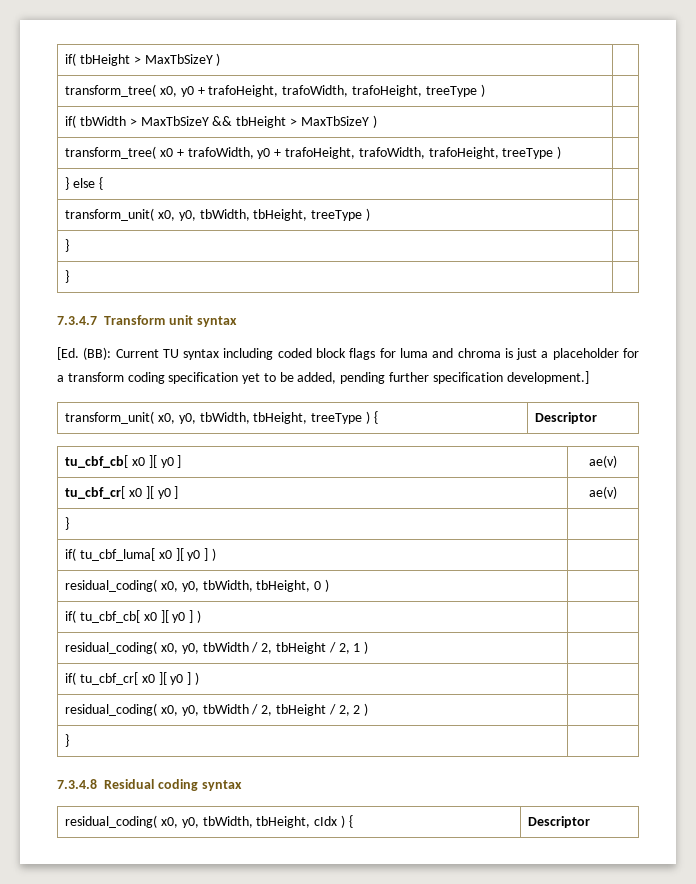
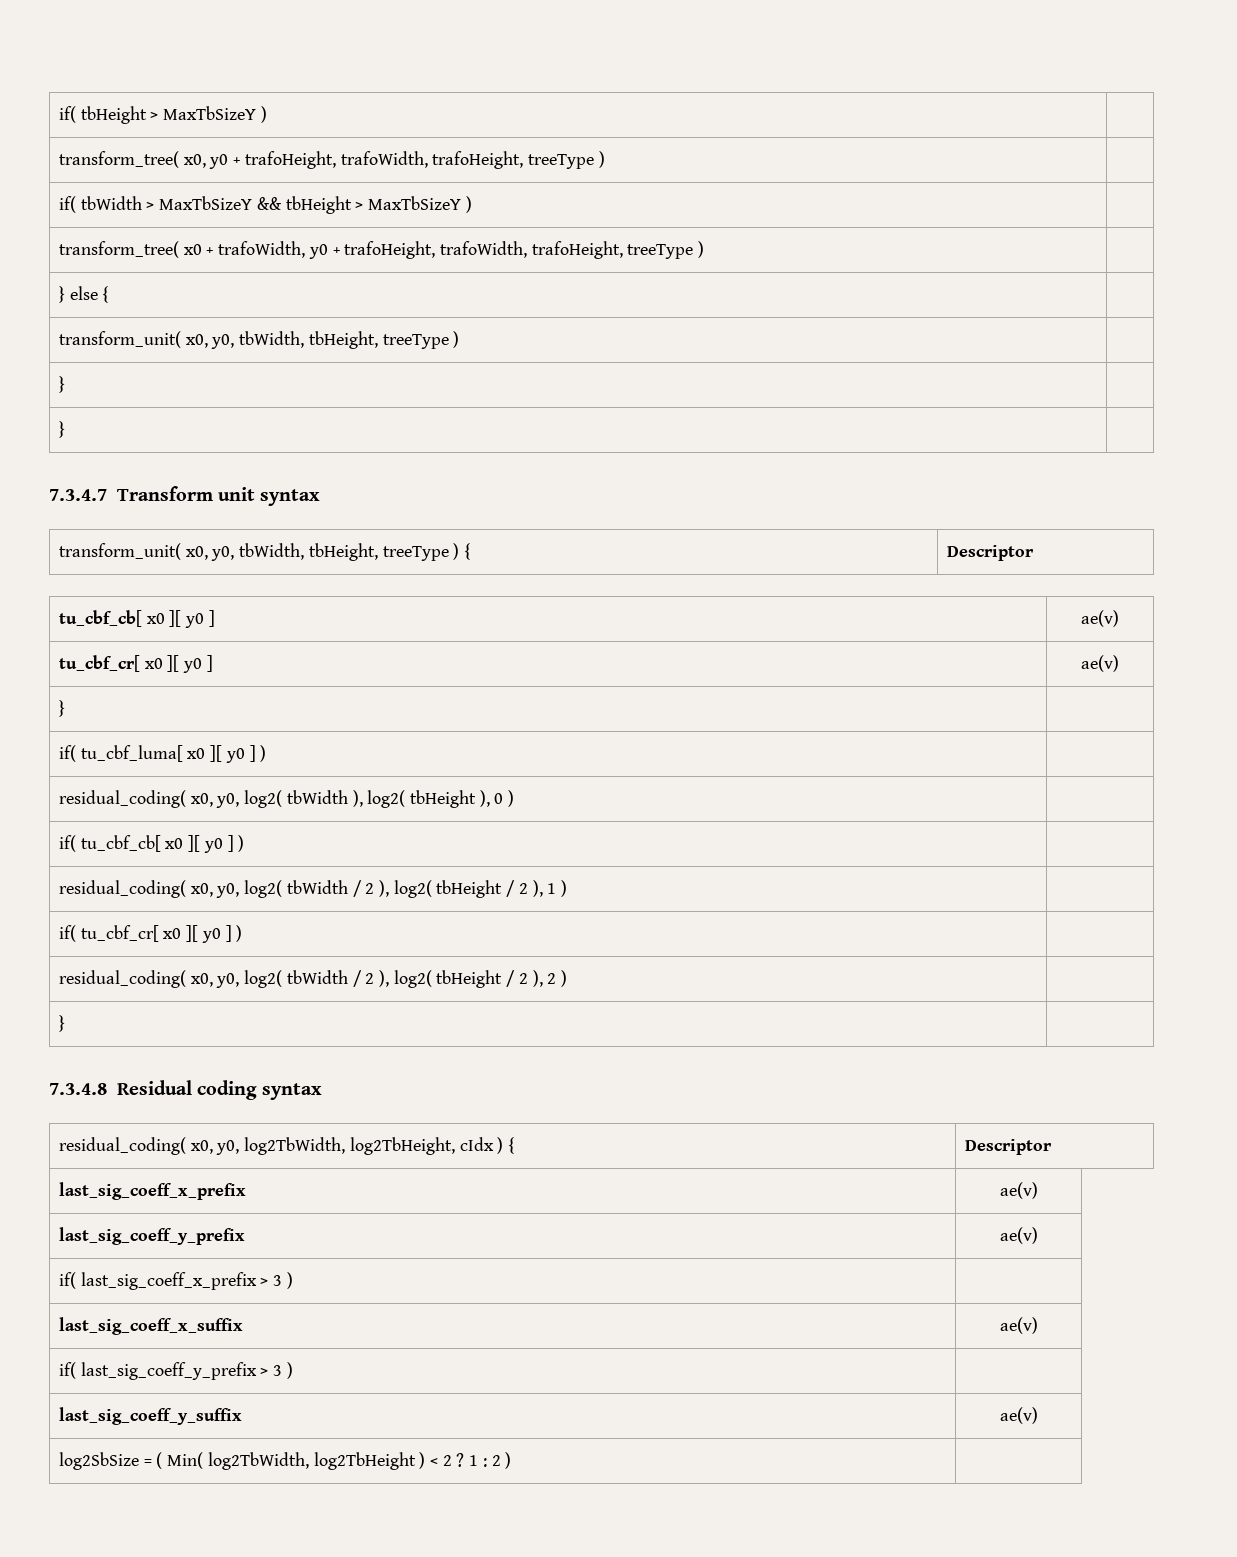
[57,347,640,360] [57,371,589,384] // [Ed. (BB): Current TU syntax including coded block flags for luma and chroma is just a placeholder for a transform coding specification yet to be added, pending further specification development.] -> (321, 497) none
[202,580,311,592] tbWidth, tbHeight, -> [244,790,490,808] log2( tbWidth ), log2( tbHeight ),
[202,642,350,654] tbWidth / 2, tbHeight / 2, -> [244,880,543,898] log2( tbWidth / 2 ), log2( tbHeight / 2 ),
[202,704,350,716] tbWidth / 2, tbHeight / 2, -> [244,970,543,988] log2( tbWidth / 2 ), log2( tbHeight / 2 ),
[202,816,311,828] tbWidth, tbHeight, -> [244,1137,455,1155] log2TbWidth, log2TbHeight,
(591, 822) none -> [58,1182,246,1200] [999,1182,1038,1199] [58,1227,245,1245] [999,1227,1038,1244] [58,1272,293,1290] [58,1317,243,1335] [999,1317,1038,1334] [58,1362,293,1380] [58,1407,242,1425] [999,1407,1038,1424] [58,1452,512,1470] // last_sig_coeff_x_prefix | ae(v) // last_sig_coeff_y_prefix | ae(v) // if( last_sig_coeff_x_prefix > 3 ) | // last_sig_coeff_x_suffix | ae(v) // if( last_sig_coeff_y_prefix > 3 ) | // last_sig_coeff_y_suffix | ae(v) // log2SbSize = ( Min( log2TbWidth, log2TbHeight ) < 2 ? 1 : 2 ) |

